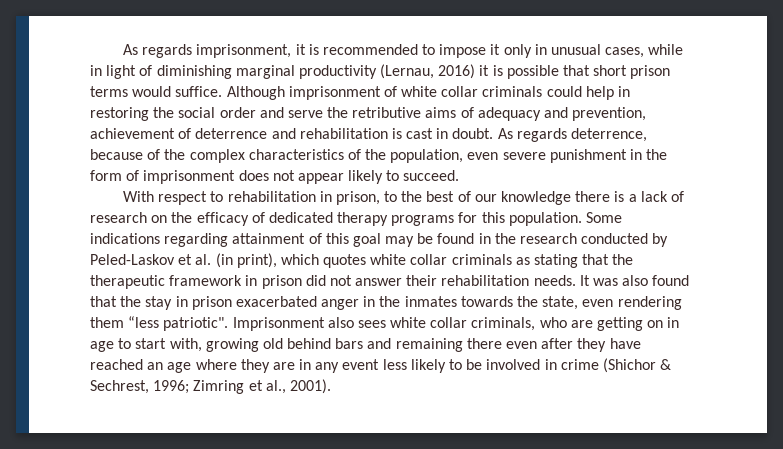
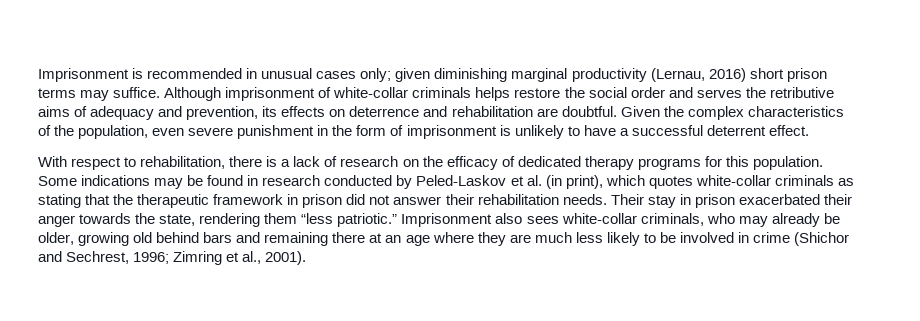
[122,44,684,58] [90,65,153,79] As regards imprisonment, it is recommended to impose it only in unusual cases, while in light of -> [38,68,431,82] Imprisonment is recommended in unusual cases only; given
[479,65,591,79] it is possible that -> (746, 75) none
[132,86,172,97] would -> [80,90,110,101] may
[401,86,631,100] [90,107,149,121] white collar criminals could help in restoring -> [333,87,561,101] white-collar criminals helps restore
[287,110,323,118] serve -> [696,89,742,98] serves
[90,128,648,142] [90,149,161,160] achievement of deterrence and rehabilitation is cast in doubt. As regards deterrence, because of -> [262,106,660,117] its effects on deterrence and rehabilitation are doubtful. Given
[238,170,460,184] [122,191,571,205] does not appear likely to succeed. // With respect to rehabilitation in prison, to the best of our knowledge -> [499,125,809,139] [38,156,226,170] is unlikely to have a successful deterrent effect. // With respect to rehabilitation,
[164,233,381,247] regarding attainment of this goal -> (151, 180) none
[494,233,516,244] the -> (259, 180) none
[370,254,448,265] white collar -> [695,175,771,186] white-collar
[579,275,690,286] [90,296,457,310] It was also found that the stay in prison exacerbated anger in the inmates -> [610,194,852,208] [38,215,75,227] Their stay in prison exacerbated their anger
[582,299,614,307] even -> (196, 220) none
[163,317,229,331] patriotic". -> [337,213,398,227] patriotic.”
[390,317,680,331] [90,338,202,352] white collar criminals, who are getting on in age to start with, -> [561,213,840,227] [38,232,74,245] white-collar criminals, who may already be older,
[506,338,641,352] [90,359,143,370] even after they have reached -> [369,233,383,243] at
[299,359,380,373] in any event -> [534,232,572,243] much
[660,359,672,370] & -> [38,251,62,262] and

